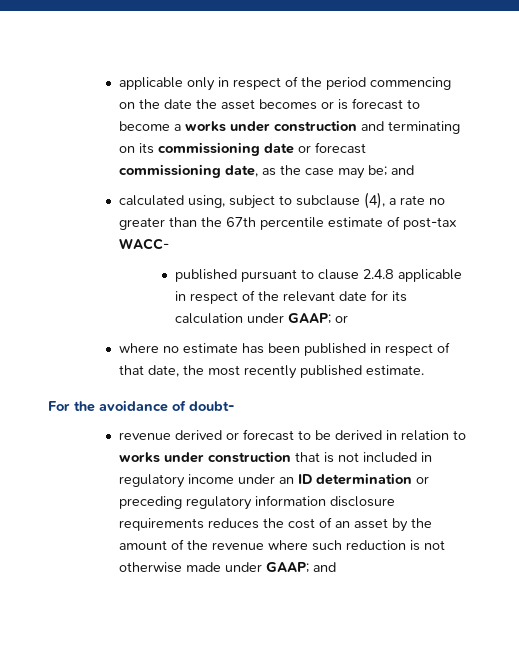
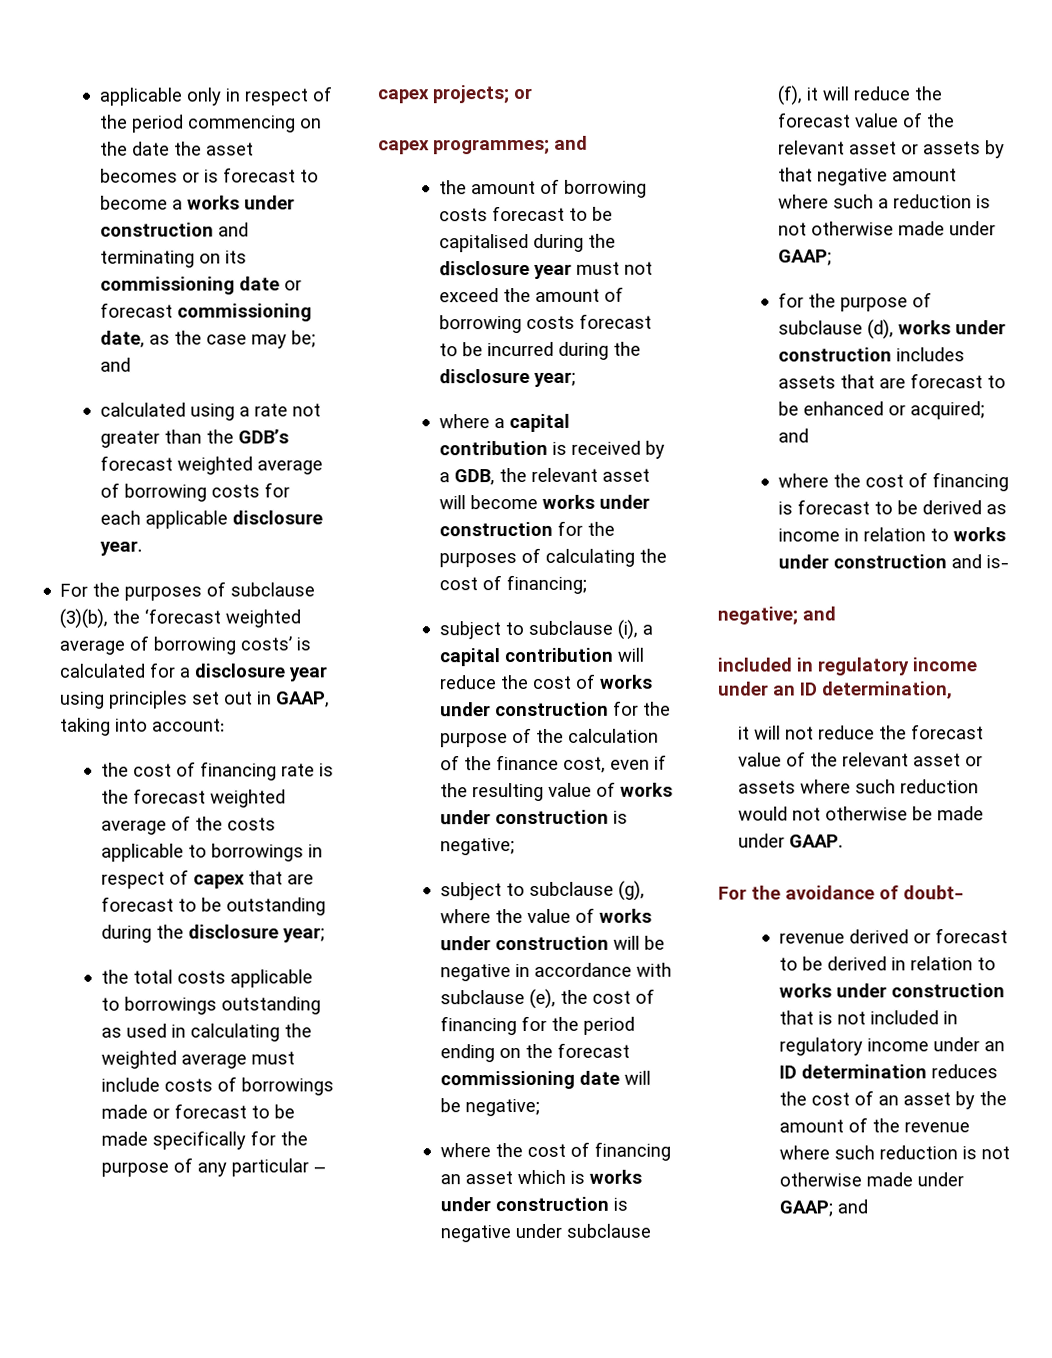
[188,192,446,209] [119,216,458,230] [119,238,170,250] [174,269,462,282] [174,290,407,304] [174,313,348,324] [119,342,451,356] [119,365,425,379] using, subject to subclause (4), a rate no greater than the 67th percentile estimate of post-tax WACC- // published pursuant to clause 2.4.8 applicable in respect of the relevant date for its calculation under GAAP; or // where no estimate has been published in respect of that date, the most recently published estimate. -> [190,403,322,421] [100,429,290,448] [100,455,324,475] [100,482,291,502] [100,510,324,529] [99,540,143,556] [59,581,316,601] [59,608,302,629] [59,635,312,655] [59,662,329,682] [60,690,331,709] [60,717,226,736] [101,761,335,781] [101,788,287,808] [101,815,277,835] [101,843,324,862] [101,869,315,889] [101,896,327,916] [101,924,326,943] [101,969,314,988] [101,996,322,1015] [101,1023,313,1042] [101,1050,296,1069] [101,1076,335,1096] [101,1103,296,1119] [101,1130,309,1150] [101,1157,327,1177] [377,85,532,104] [378,135,588,155] [439,178,648,198] [439,205,614,222] [439,233,617,253] [439,260,654,279] [439,286,625,303] [439,313,653,334] [439,341,642,360] [439,368,577,387] [439,413,571,433] [439,440,666,459] [439,467,651,486] [439,494,651,510] [439,520,616,537] [439,547,668,568] [439,574,588,595] [439,619,654,640] [439,647,645,667] [439,673,654,690] [440,700,672,717] [440,727,660,748] [440,754,668,773] [440,781,674,802] [440,809,629,825] [440,838,516,856] [440,880,646,901] [440,907,653,924] [440,935,666,951] [440,962,673,982] [440,988,656,1009] [440,1015,636,1036] [440,1042,631,1063] [440,1070,652,1090] [440,1098,541,1117] [440,1141,672,1161] [440,1169,643,1185] [440,1196,629,1212] [440,1223,652,1243] [777,85,943,106] [778,112,956,128] [778,140,1006,159] [778,167,958,186] [778,194,992,209] [778,221,997,236] [778,249,833,266] [778,292,933,312] [778,319,1007,340] [778,347,966,362] [778,373,1007,389] [778,401,986,420] [778,428,810,443] [778,472,1010,492] [778,499,1008,515] [778,527,1007,542] [778,554,1010,569] [717,606,836,625] [717,657,977,676] [718,681,953,700] [738,724,985,740] [738,751,984,767] [738,779,980,794] [738,806,985,821] [738,833,844,848] using a rate not greater than the GDB’s forecast weighted average of borrowing costs for each applicable disclosure year. // For the purposes of subclause (3)(b), the ‘forecast weighted average of borrowing costs’ is calculated for a disclosure year using principles set out in GAAP, taking into account: // the cost of financing rate is the forecast weighted average of the costs applicable to borrowings in respect of capex that are forecast to be outstanding during the disclosure year; // the total costs applicable to borrowings outstanding as used in calculating the weighted average must include costs of borrowings made or forecast to be made specifically for the purpose of any particular – // capex projects; or // capex programmes; and // the amount of borrowing costs forecast to be capitalised during the disclosure year must not exceed the amount of borrowing costs forecast to be incurred during the disclosure year; // where a capital contribution is received by a GDB, the relevant asset will become works under construction for the purposes of calculating the cost of financing; // subject to subclause (i), a capital contribution will reduce the cost of works under construction for the purpose of the calculation of the finance cost, even if the resulting value of works under construction is negative; // subject to subclause (g), where the value of works under construction will be negative in accordance with subclause (e), the cost of financing for the period ending on the forecast commissioning date will be negative; // where the cost of financing an asset which is works under construction is negative under subclause (f), it will reduce the forecast value of the relevant asset or assets by that negative amount where such a reduction is not otherwise made under GAAP; // for the purpose of subclause (d), works under construction includes assets that are forecast to be enhanced or acquired; and // where the cost of financing is forecast to be derived as income in relation to works under construction and is- // negative; and // included in regulatory income under an ID determination, // it will not reduce the forecast value of the relevant asset or assets where such reduction would not otherwise be made under GAAP.
[416,476,430,484] [119,495,396,510] [119,518,205,531] or preceding regulatory information disclosure requirements -> (928, 1071) none

